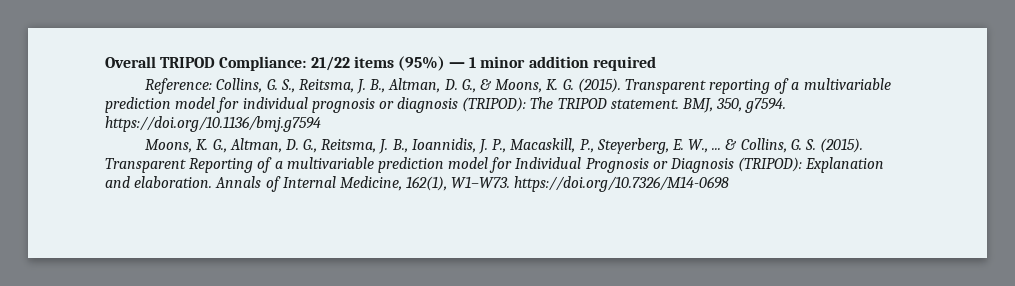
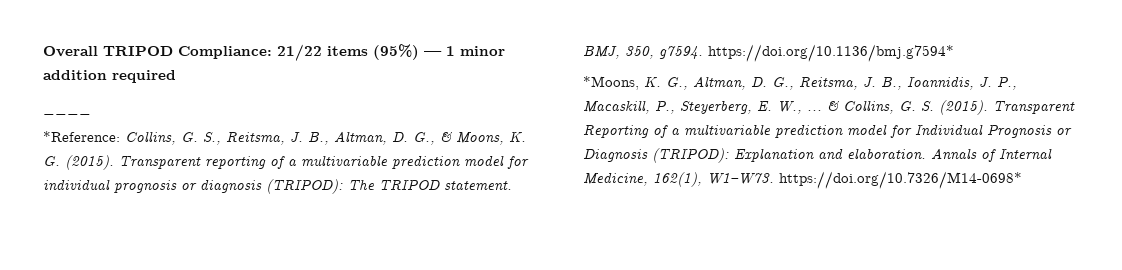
[145,78,213,94] Reference: -> [43,111,91,115] [43,131,120,142] ____ // *Reference:
[105,116,321,132] [145,139,193,153] https://doi.org/10.1136/bmj.g7594 // Moons, -> [708,44,954,62] [583,76,639,90] https://doi.org/10.1136/bmj.g7594* // *Moons,
[514,176,730,192] https://doi.org/10.7326/M14-0698 -> [779,171,1022,189] https://doi.org/10.7326/M14-0698*

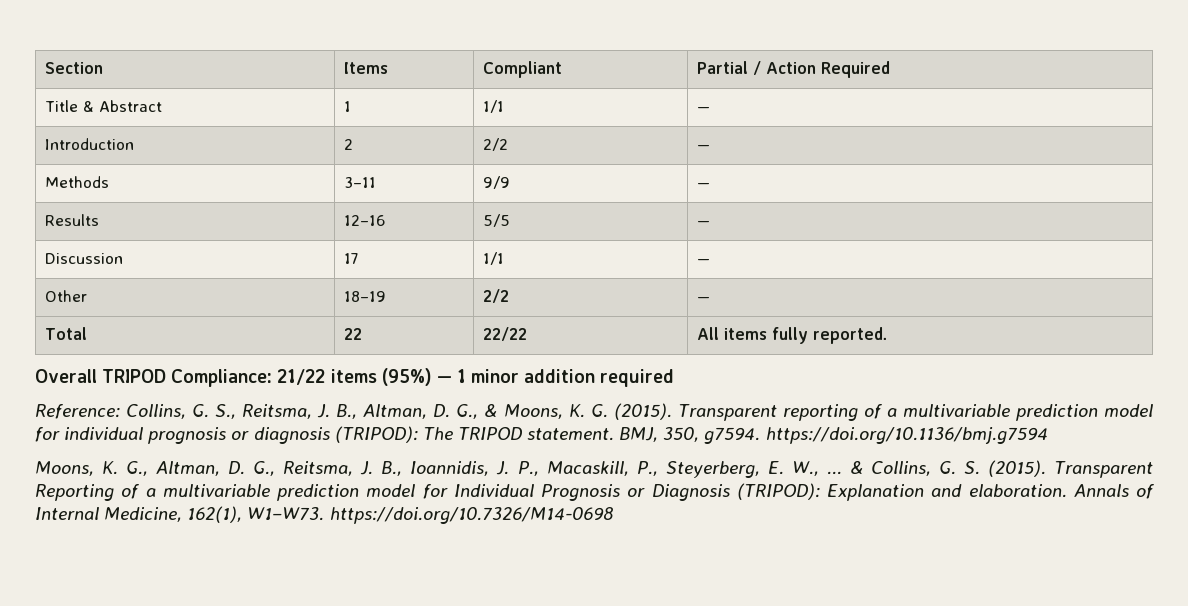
(43, 51) none -> [44,62,103,74] [343,62,388,74] [482,61,562,78] [696,61,890,78] [44,100,162,112] [343,101,351,112] [482,100,504,113] [696,107,710,112] [44,138,134,150] [343,139,353,150] [482,138,508,151] [696,145,710,150] [44,176,109,188] [343,177,376,188] [482,176,510,189] [696,183,710,188] [44,214,99,226] [343,215,385,226] [482,214,510,227] [696,221,710,226] [44,253,123,264] [343,253,358,264] [482,252,504,265] [696,259,710,264] [44,290,87,302] [343,291,386,302] [482,289,509,303] [696,297,710,302] [44,327,87,340] [343,328,362,340] [482,327,527,341] [696,327,888,344] Section | Items | Compliant | Partial / Action Required // Title & Abstract | 1 | 1/1 | — // Introduction | 2 | 2/2 | — // Methods | 3–11 | 9/9 | — // Results | 12–16 | 5/5 | — // Discussion | 17 | 1/1 | — // Other | 18–19 | 2/2 | — // Total | 22 | 22/22 | All items fully reported. //
[43,111,91,115] [43,131,120,142] ____ // *Reference: -> [35,404,120,419] Reference:
[708,44,954,62] [583,76,639,90] https://doi.org/10.1136/bmj.g7594* // *Moons, -> [765,427,1048,444] [35,461,94,476] https://doi.org/10.1136/bmj.g7594 // Moons,
[779,171,1022,189] https://doi.org/10.7326/M14-0698* -> [329,507,613,524] https://doi.org/10.7326/M14-0698

